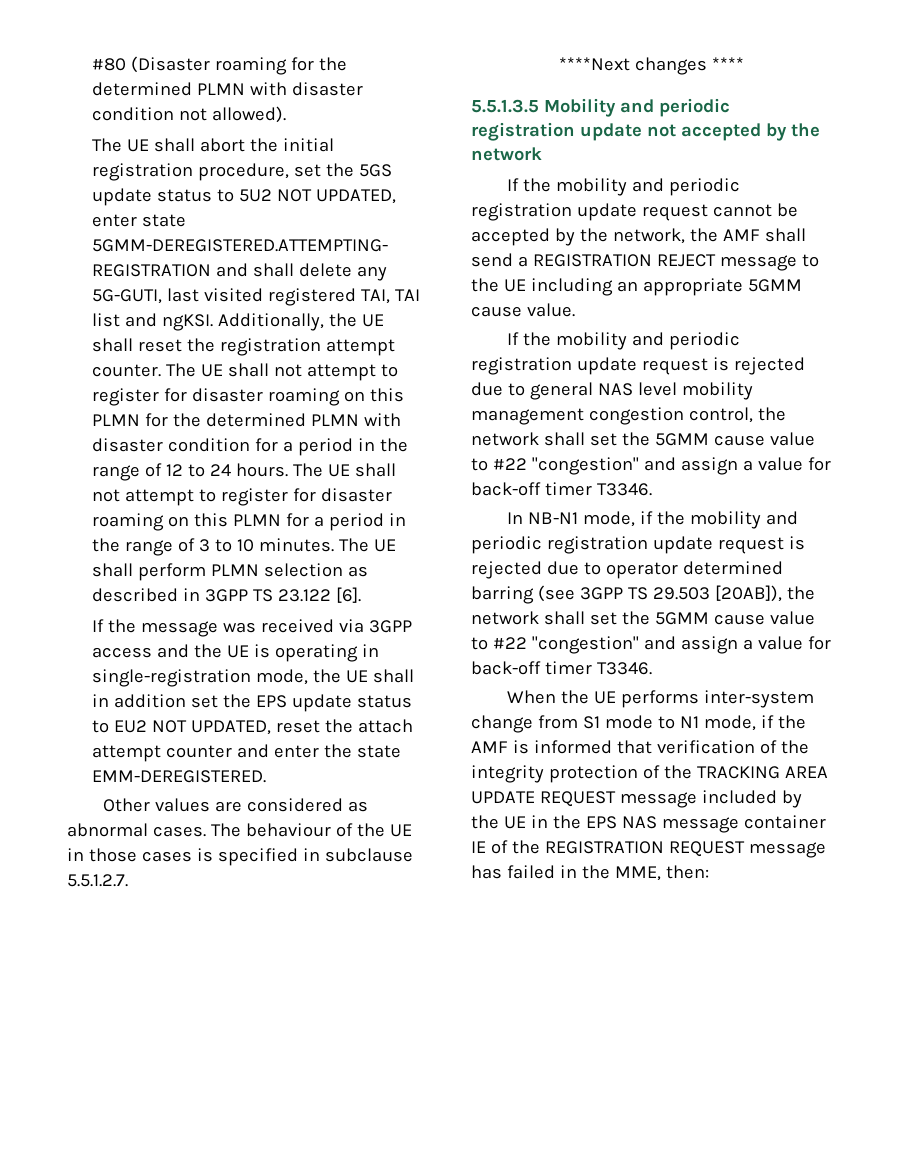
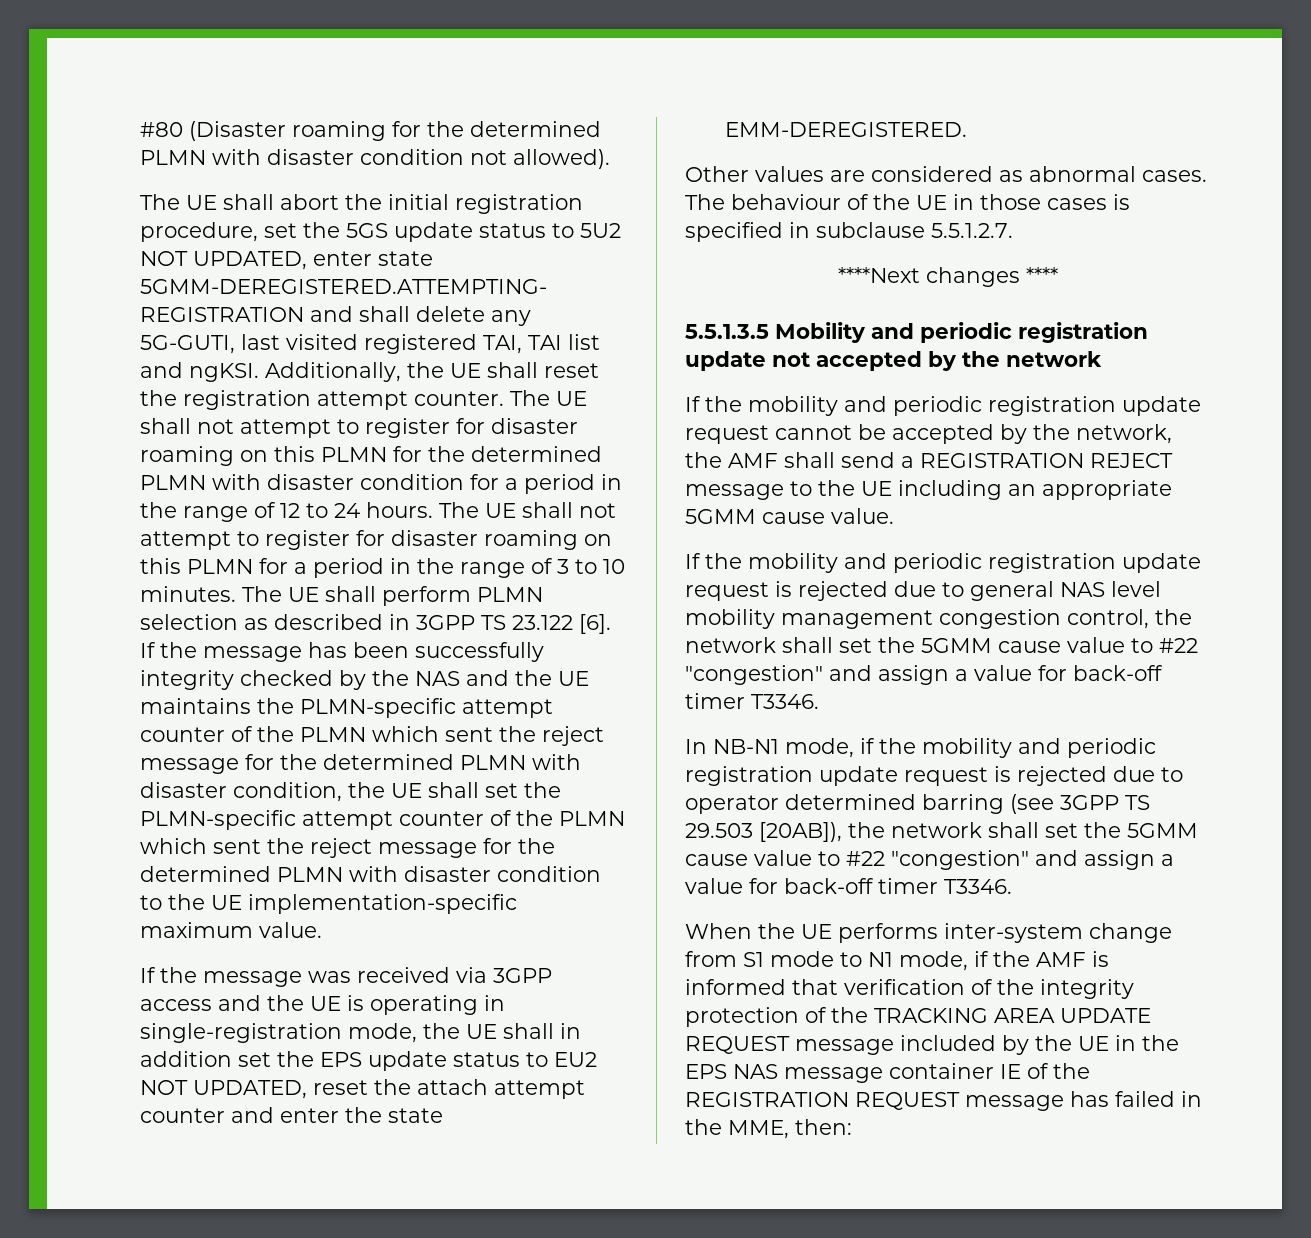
(362, 595) none -> [139,642,544,662] [139,670,589,690] [139,698,553,718] [139,726,604,746] [139,754,581,774] [139,782,561,802] [139,810,625,830] [139,838,555,858] [139,866,601,882] [139,894,517,914] [139,922,322,938] If the message has been successfully integrity checked by the NAS and the UE maintains the PLMN-specific attempt counter of the PLMN which sent the reject message for the determined PLMN with disaster condition, the UE shall set the PLMN-specific attempt counter of the PLMN which sent the reject message for the determined PLMN with disaster condition to the UE implementation-specific maximum value.

